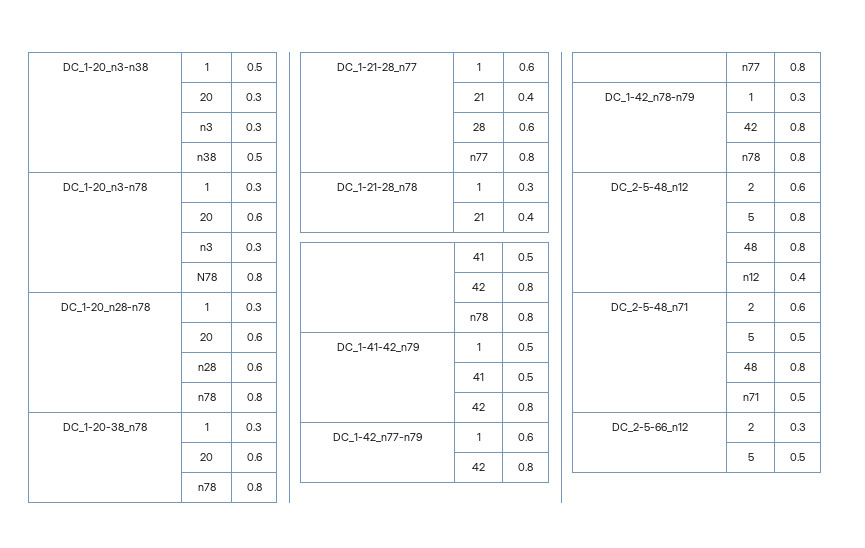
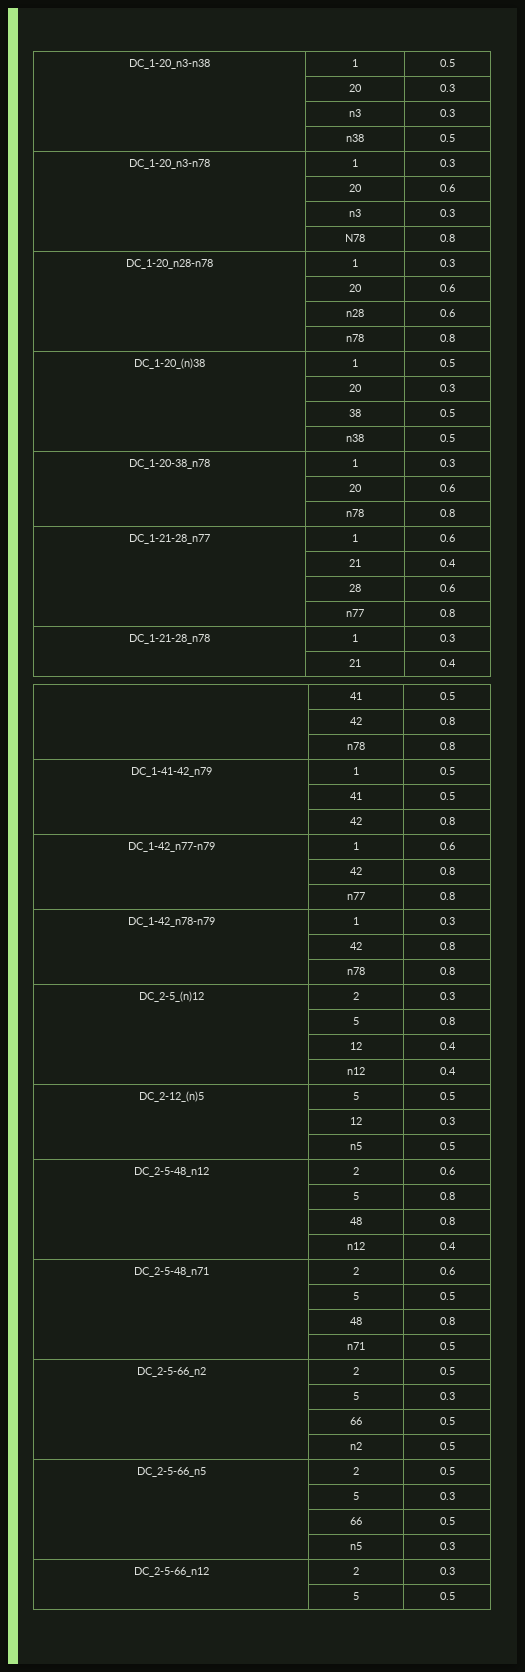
(262, 397) none -> [134,358,205,369] [352,359,358,367] [440,359,455,367] [349,384,362,392] [440,384,455,392] [349,409,361,417] [440,409,455,417] [346,434,364,442] [440,434,455,442] // DC_1-20_(n)38 | 1 | 0.5 // | 20 | 0.3 // | 38 | 0.5 // | n38 | 0.5
(805, 157) none -> [138,991,204,1002] [353,992,359,1000] [439,992,455,1000] [353,1017,359,1025] [439,1017,455,1025] [350,1042,362,1050] [439,1042,456,1050] [347,1067,365,1075] [439,1067,456,1075] [138,1091,204,1102] [353,1092,359,1100] [439,1092,455,1100] [350,1117,362,1125] [439,1117,455,1125] [350,1142,362,1150] [439,1142,455,1150] // DC_2-5_(n)12 | 2 | 0.3 // | 5 | 0.8 // | 12 | 0.4 // | n12 | 0.4 // DC_2-12_(n)5 | 5 | 0.5 // | 12 | 0.3 // | n5 | 0.5
(805, 397) none -> [136,1367,206,1377] [353,1367,359,1375] [439,1367,455,1375] [353,1392,359,1400] [439,1392,455,1400] [350,1417,362,1425] [439,1417,455,1425] [350,1442,362,1450] [439,1442,455,1450] [136,1467,206,1477] [353,1467,359,1475] [439,1467,455,1475] [353,1492,359,1500] [439,1492,455,1500] [350,1517,362,1525] [439,1517,455,1525] [350,1542,362,1550] [439,1542,455,1550] // DC_2-5-66_n2 | 2 | 0.5 // | 5 | 0.3 // | 66 | 0.5 // | n2 | 0.5 // DC_2-5-66_n5 | 2 | 0.5 // | 5 | 0.3 // | 66 | 0.5 // | n5 | 0.3

